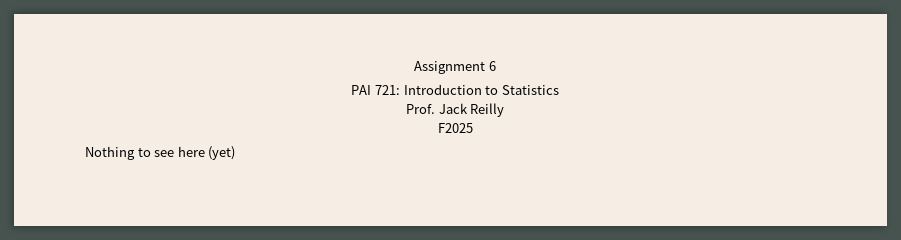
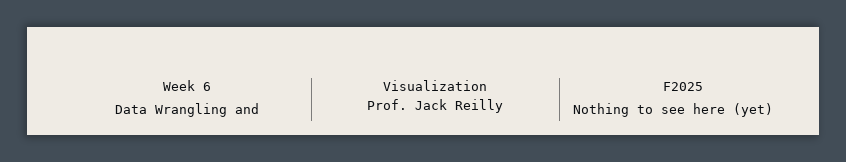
[414,61,486,74] Assignment -> [162,80,195,91] Week
[351,84,559,95] PAI 721: Introduction to Statistics -> [114,103,259,117] [382,80,487,91] Data Wrangling and Visualization

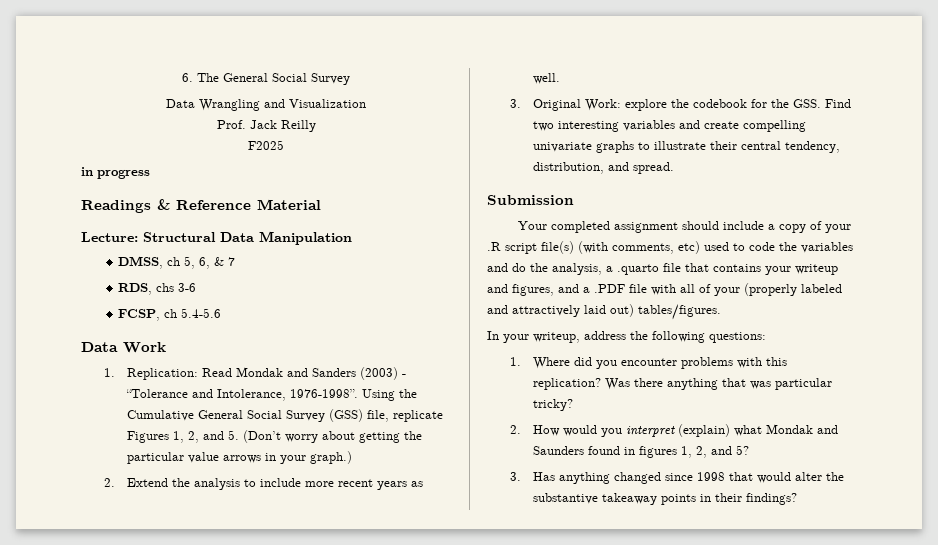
[162,80,211,91] Week 6 -> [182,73,350,85] 6. The General Social Survey
[573,103,773,117] Nothing to see here (yet) -> [81,167,150,179] [81,199,321,213] [81,231,352,245] [118,256,236,269] [118,283,197,295] [118,308,222,321] [81,342,166,353] [104,367,407,380] [126,389,418,401] [127,409,444,422] [127,430,423,443] [127,451,353,464] [104,478,424,490] [533,73,561,84] [510,99,852,111] [533,120,807,132] [533,141,841,153] [533,162,675,174] [487,195,574,205] [518,221,852,233] [487,241,853,254] [487,263,838,275] [487,283,842,296] [487,304,721,320] [487,331,766,343] [510,357,788,369] [533,378,833,390] [533,399,574,411] [510,424,839,437] [533,445,750,458] [510,472,845,484] [533,493,798,505] in progress // Readings & Reference Material // Lecture: Structural Data Manipulation // DMSS, ch 5, 6, & 7 // RDS, chs 3-6 // FCSP, ch 5.4-5.6 // Data Work // 1. Replication: Read Mondak and Sanders (2003) - “Tolerance and Intolerance, 1976-1998”. Using the Cumulative General Social Survey (GSS) file, replicate Figures 1, 2, and 5. (Don’t worry about getting the particular value arrows in your graph.) // 2. Extend the analysis to include more recent years as well. // 3. Original Work: explore the codebook for the GSS. Find two interesting variables and create compelling univariate graphs to illustrate their central tendency, distribution, and spread. // Submission // Your completed assignment should include a copy of your .R script file(s) (with comments, etc) used to code the variables and do the analysis, a .quarto file that contains your writeup and figures, and a .PDF file with all of your (properly labeled and attractively laid out) tables/figures. // In your writeup, address the following questions: // 1. Where did you encounter problems with this replication? Was there anything that was particular tricky? // 2. How would you interpret (explain) what Mondak and Saunders found in figures 1, 2, and 5? // 3. Has anything changed since 1998 that would alter the substantive takeaway points in their findings?

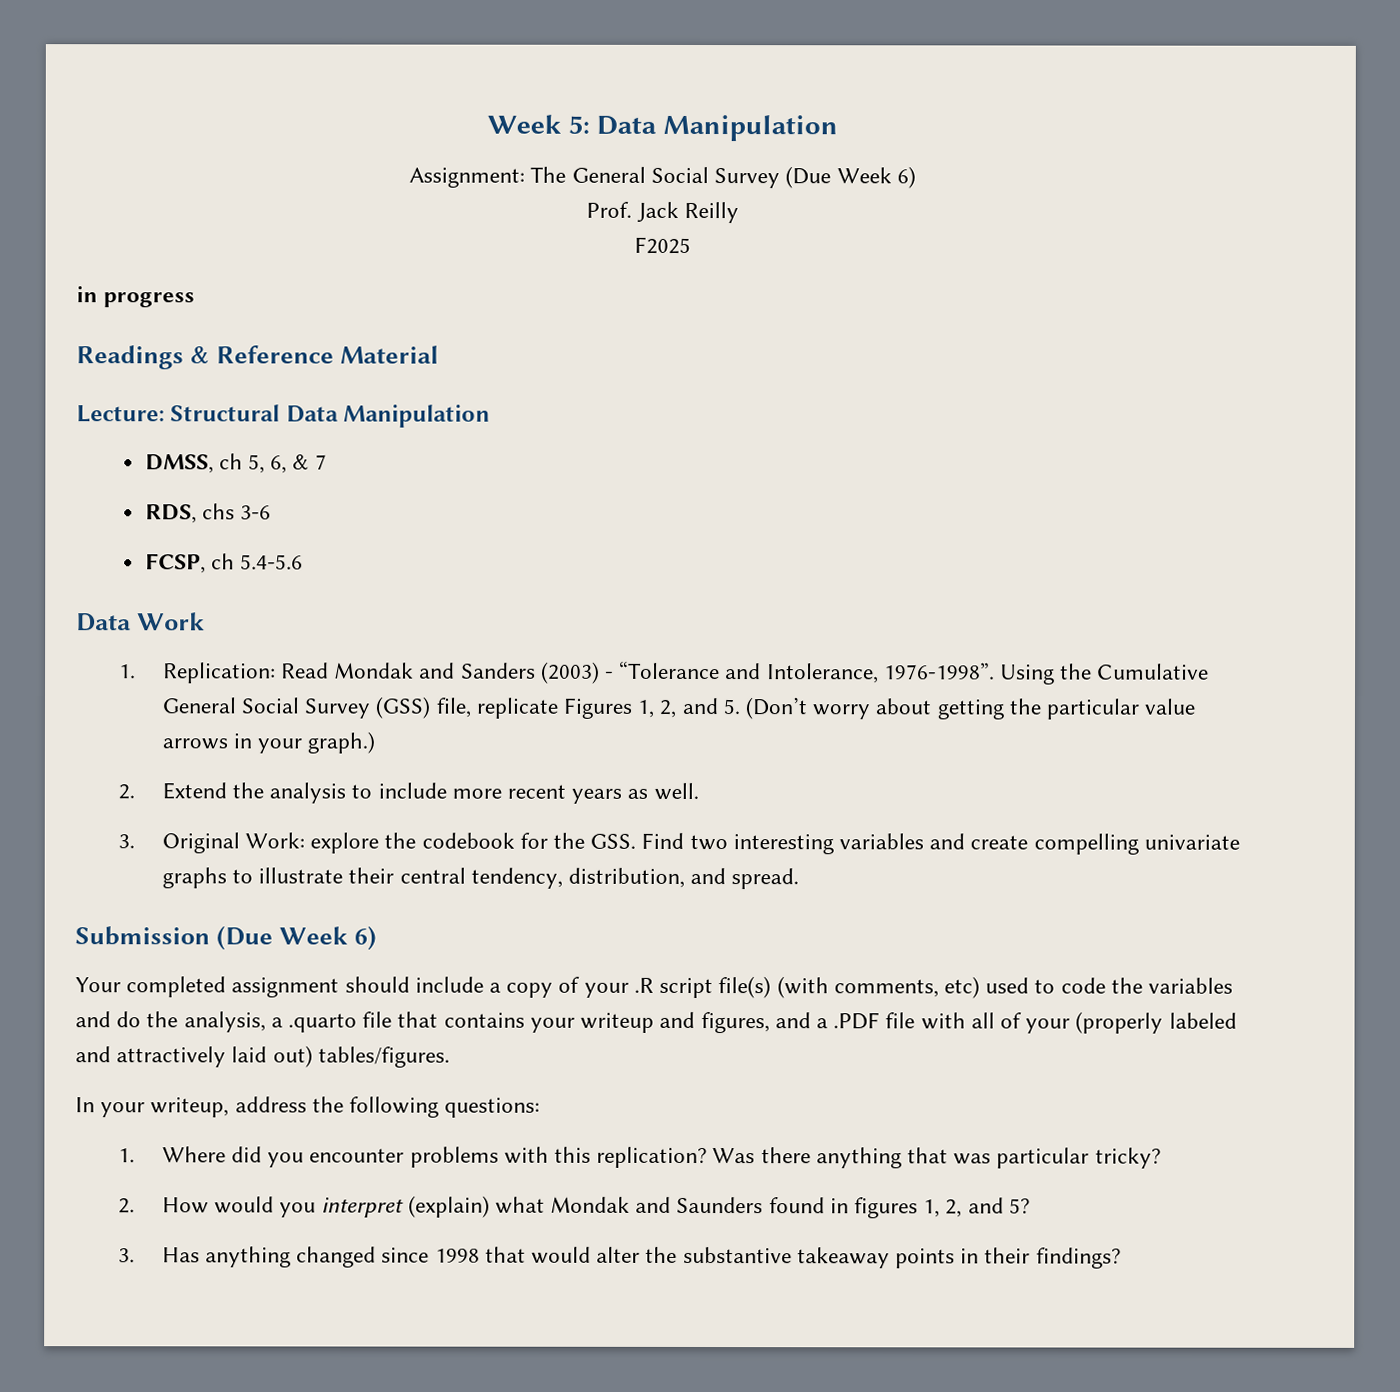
[182,73,193,82] 6. -> [487,114,838,142] [409,167,526,188] Week 5: Data Manipulation // Assignment:
[166,99,366,111] // Data Wrangling and Visualization -> [785,166,916,189] (Due Week 6)
(574, 200) none -> [215,925,377,951] (Due Week 6)

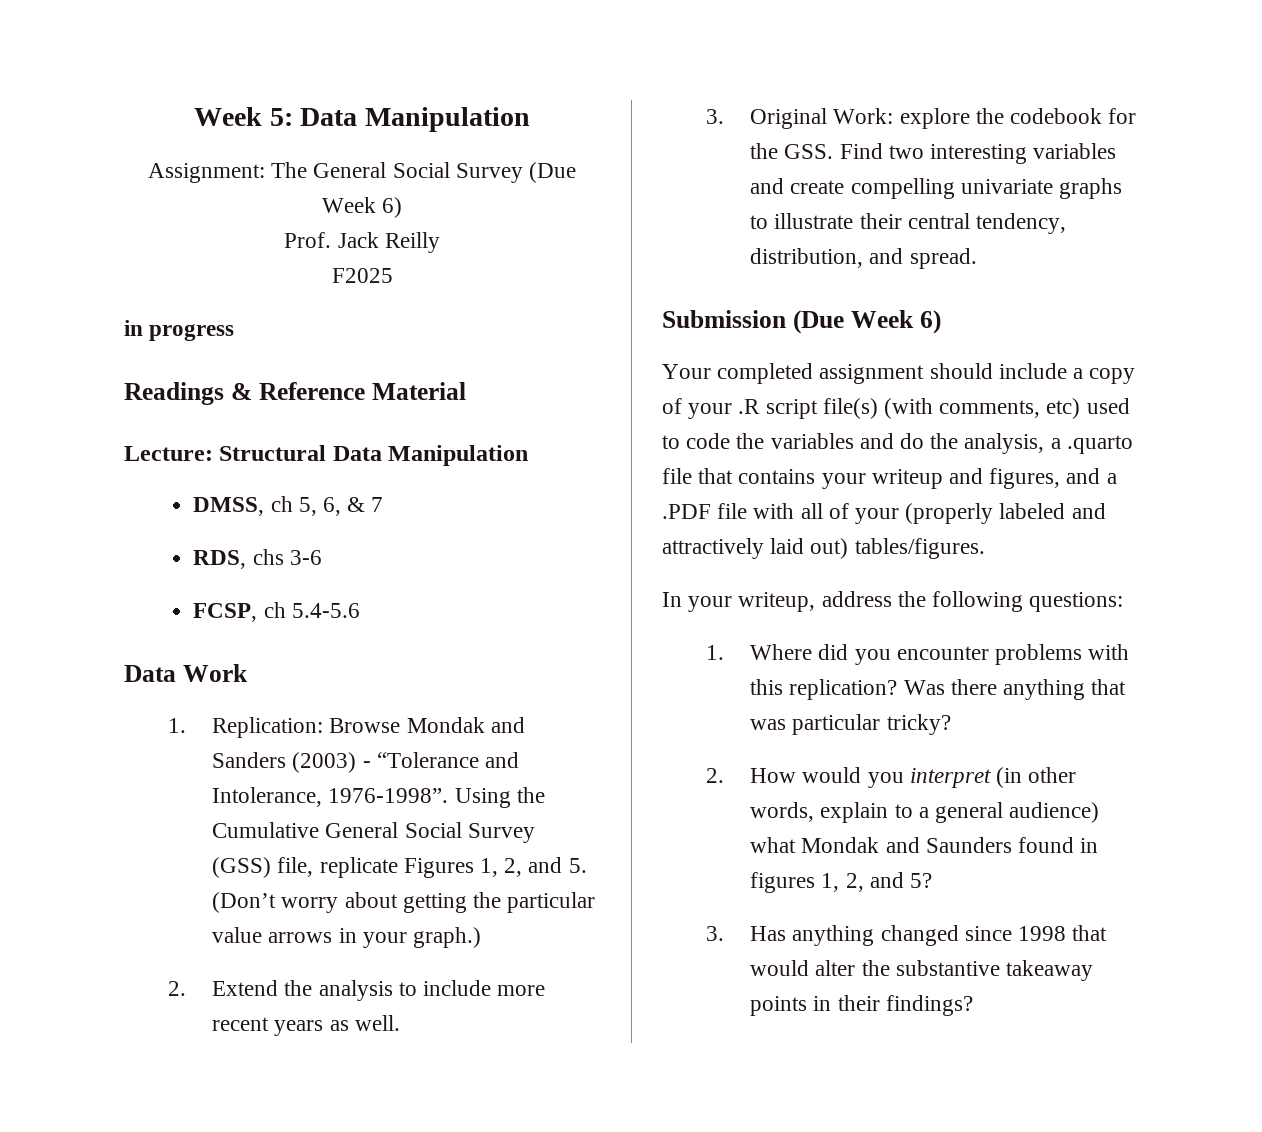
[280,662,329,679] Read -> [329,718,401,733] Browse
[407,1195,490,1218] (explain) -> [996,767,1077,788] [750,802,1100,823] (in other words, explain to a general audience)

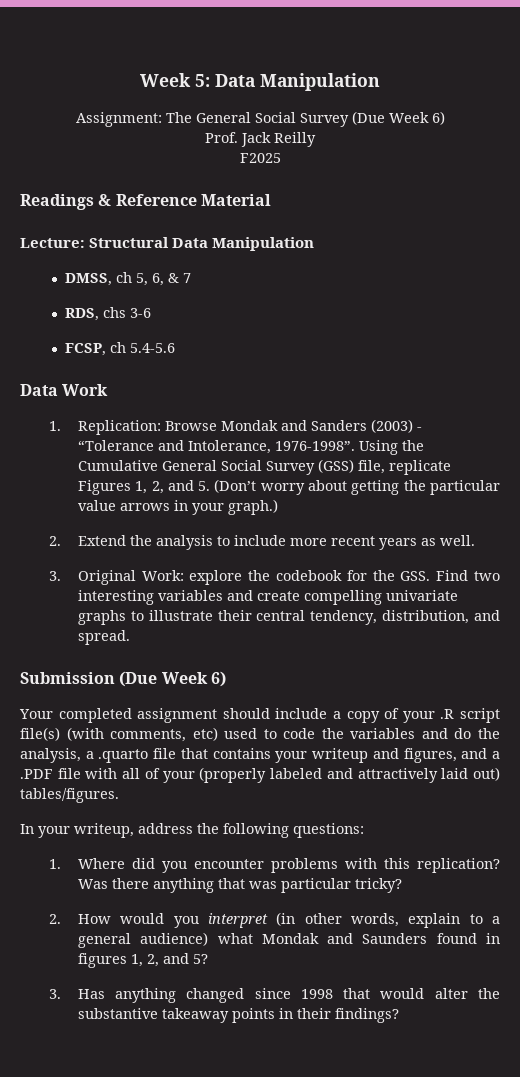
[124,320,235,341] // in progress -> (281, 158) none

